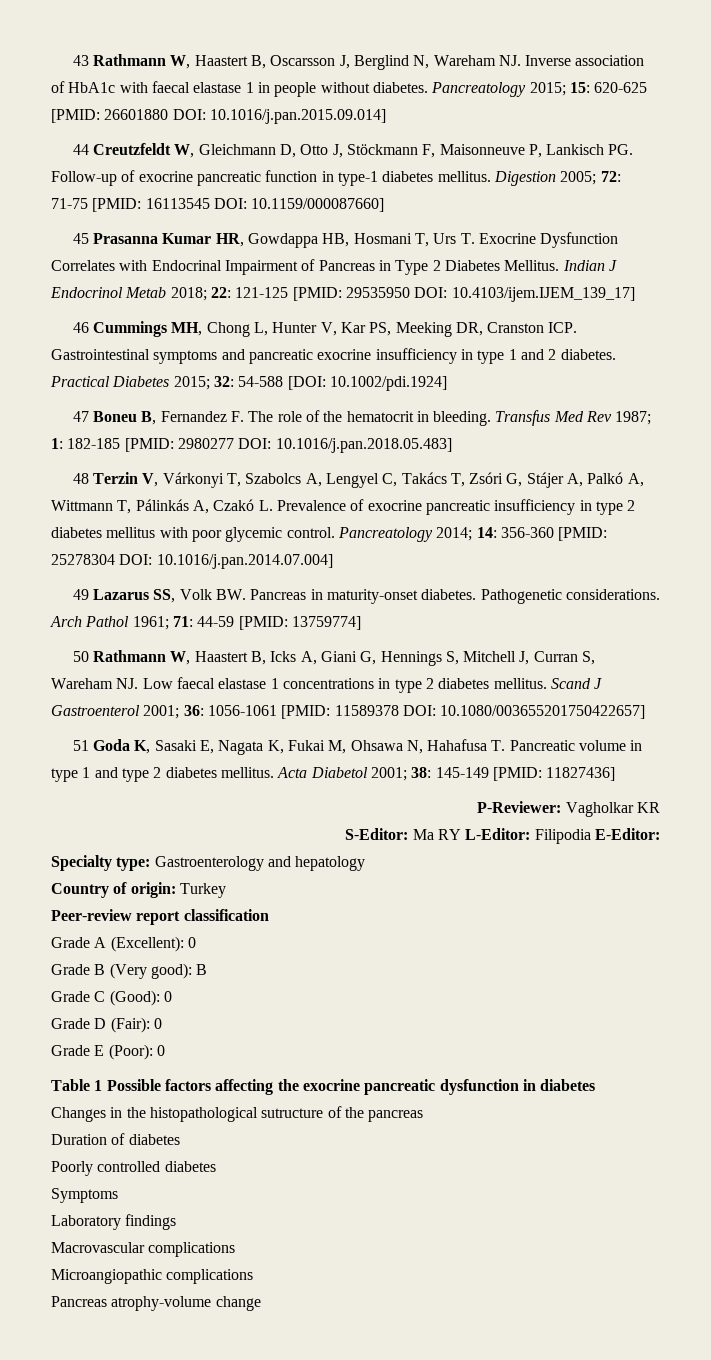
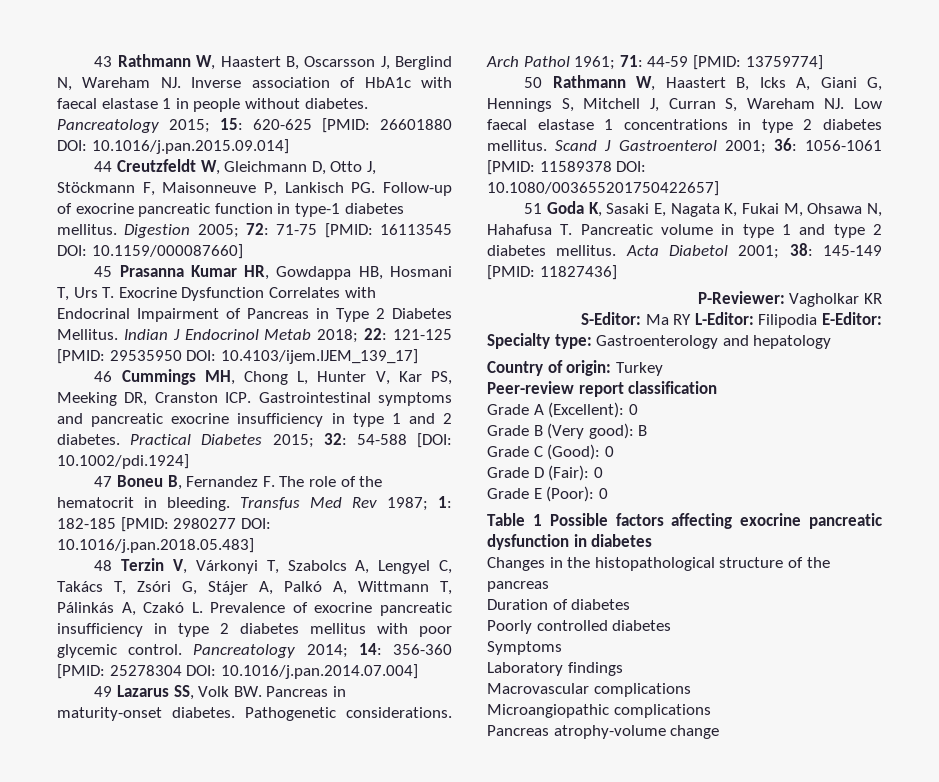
[277,1079,299,1091] the -> (733, 521) none
[261,1108,324,1118] sutructure -> [719,557,784,568] structure

